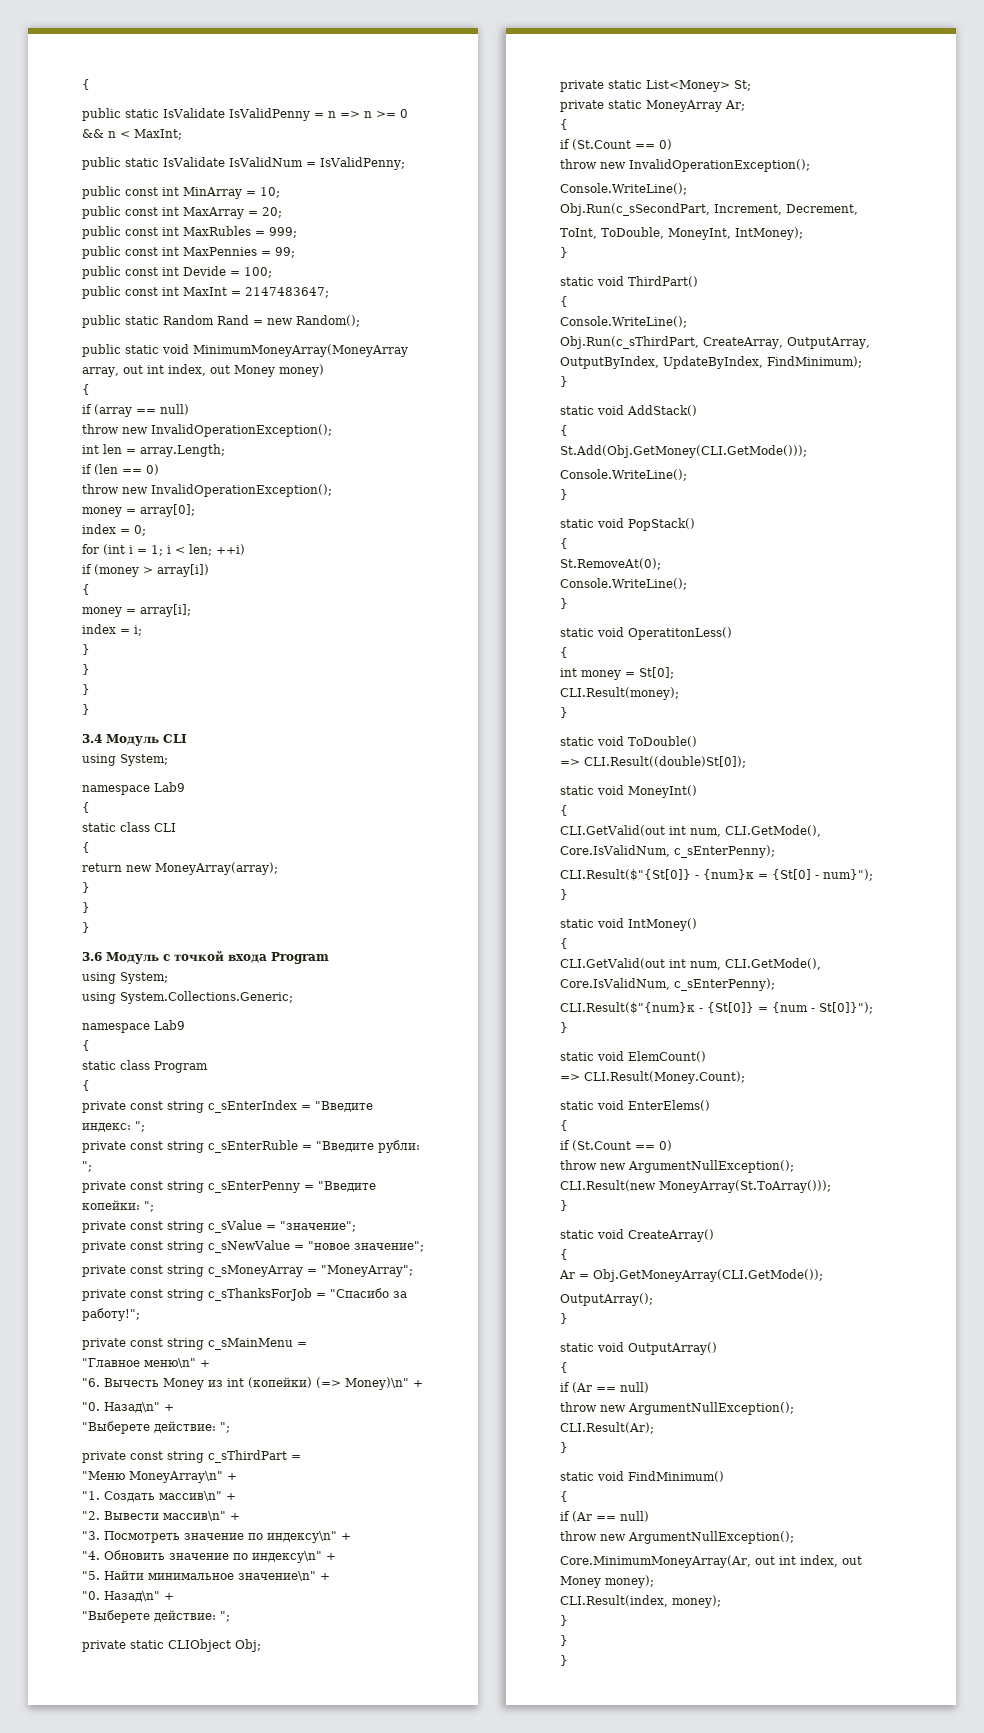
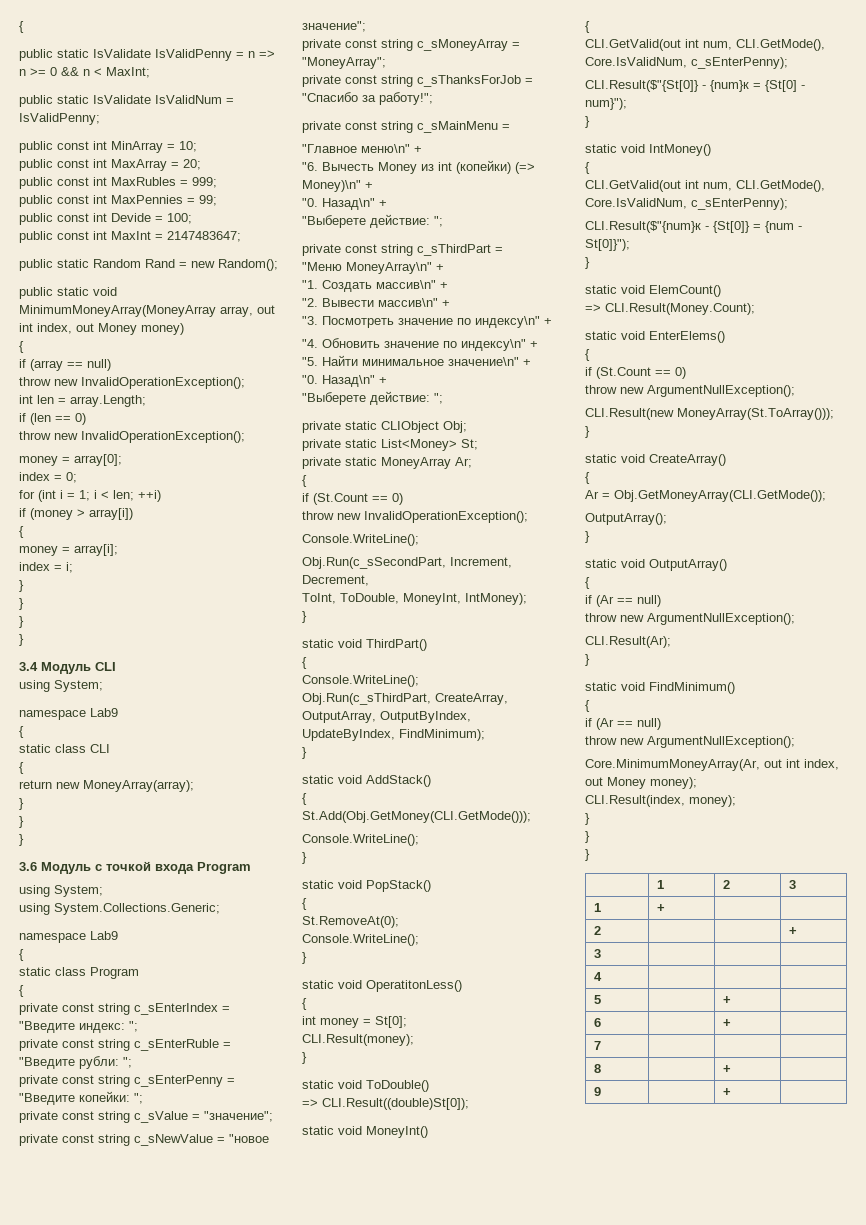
(568, 1660) none -> [657,880,665,889] [723,880,731,889] [789,880,797,889] [594,903,602,912] [657,904,666,912] [594,926,602,935] [789,927,798,935] [594,949,602,958] [594,972,603,981] [594,995,602,1004] [723,996,732,1004] [594,1018,602,1027] [723,1019,732,1027] [594,1041,602,1050] [594,1064,602,1073] [723,1065,732,1073] [594,1087,602,1096] [723,1088,732,1096] // | 1 | 2 | 3 // 1 | + | | // 2 | | | + // 3 | | | // 4 | | | // 5 | | + | // 6 | | + | // 7 | | | // 8 | | + | // 9 | | + |

